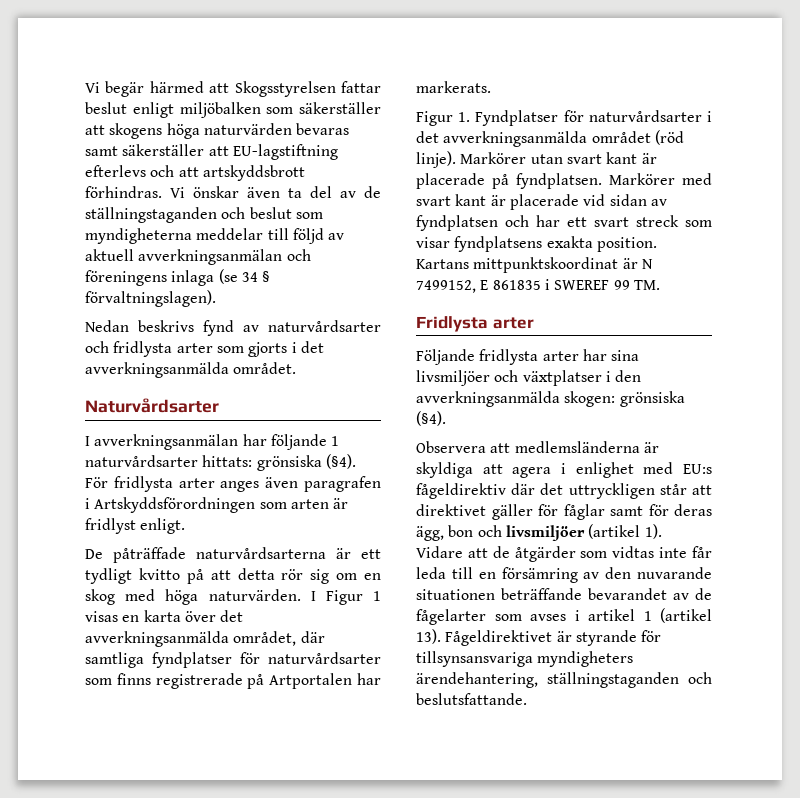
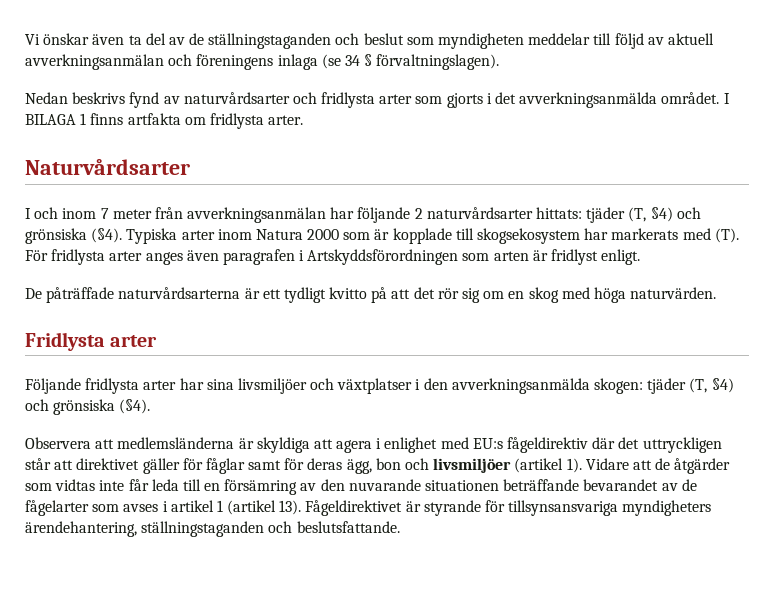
[85,81,381,97] [85,102,381,118] [85,123,350,139] [85,144,338,160] [85,165,305,181] [85,186,185,198] Vi begär härmed att Skogsstyrelsen fattar beslut enligt miljöbalken som säkerställer att skogens höga naturvärden bevaras samt säkerställer att EU-lagstiftning efterlevs och att artskyddsbrott förhindras. Vi -> [25,34,40,45] Vi
[85,228,192,244] myndigheterna -> [438,33,525,49] myndigheten
[85,398,219,413] [85,436,90,446] // Naturvårdsarter // I -> [723,93,730,104] [25,113,304,129] [25,158,190,175] [25,207,183,219] I BILAGA 1 finns artfakta om fridlysta arter. // Naturvårdsarter // I och inom 7 meter från
[331,436,340,446] 1 -> [414,208,423,219] 2
[256,454,356,471] grönsiska (§4). -> [586,207,701,223] [25,228,739,244] tjäder (T, §4) och grönsiska (§4). Typiska arter inom Natura 2000 som är kopplade till skogsekosystem har markerats med (T).
[237,568,275,580] detta -> [413,287,435,299] det
[310,590,381,605] [85,610,244,622] [85,631,325,647] [85,652,381,668] [85,673,382,689] [416,81,491,93] [416,110,712,126] [416,130,684,147] [416,151,657,168] [416,173,712,189] [416,194,667,210] [416,215,712,231] [416,236,657,252] [416,257,653,273] [416,279,660,293] I Figur 1 visas en karta över det avverkningsanmälda området, där samtliga fyndplatser för naturvårdsarter som finns registrerade på Artportalen har markerats. // Figur 1. Fyndplatser för naturvårdsarter i det avverkningsanmälda området (röd linje). Markörer utan svart kant är placerade på fyndplatsen. Markörer med svart kant är placerade vid sidan av fyndplatsen och har ett svart streck som visar fyndplatsens exakta position. Kartans mittpunktskoordinat är N 7499152, E 861835 i SWEREF 99 TM. -> (717, 293) none
(616, 399) none -> [647,378,734,394] [25,399,49,411] tjäder (T, §4) och

